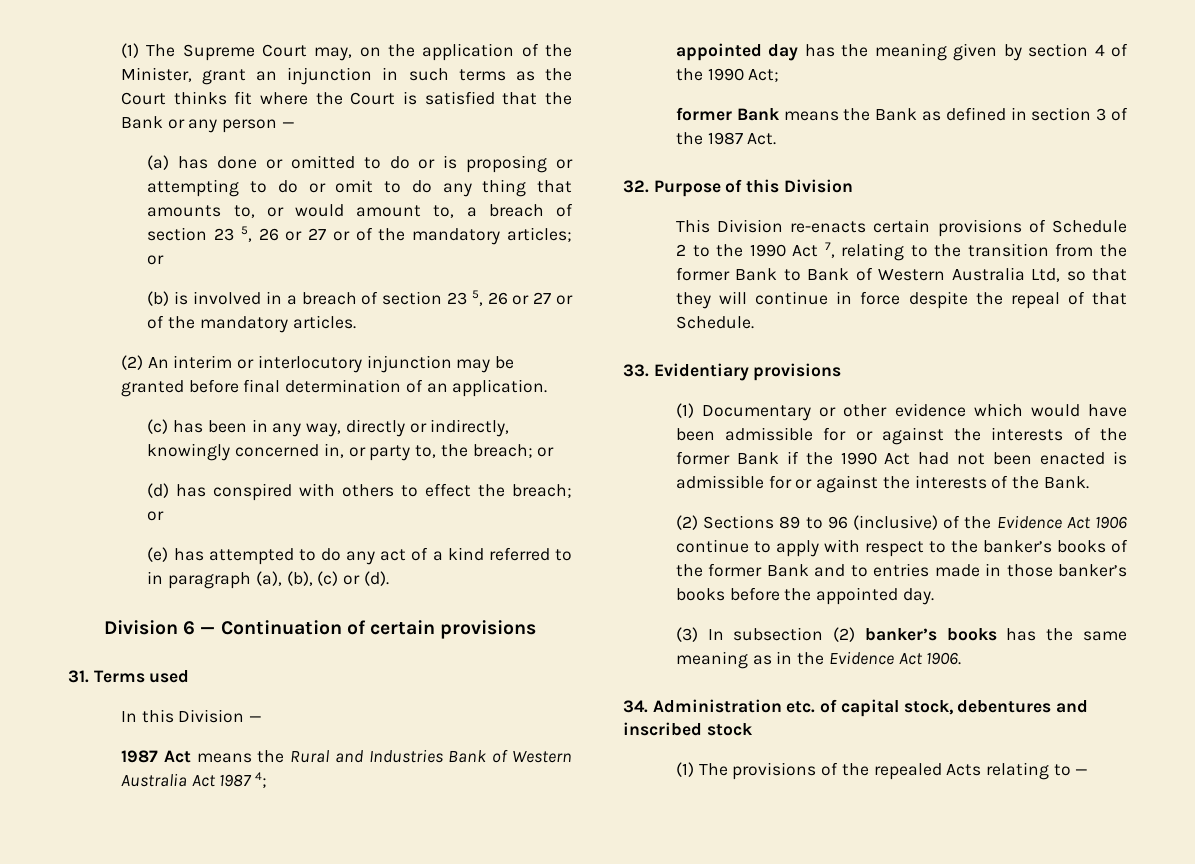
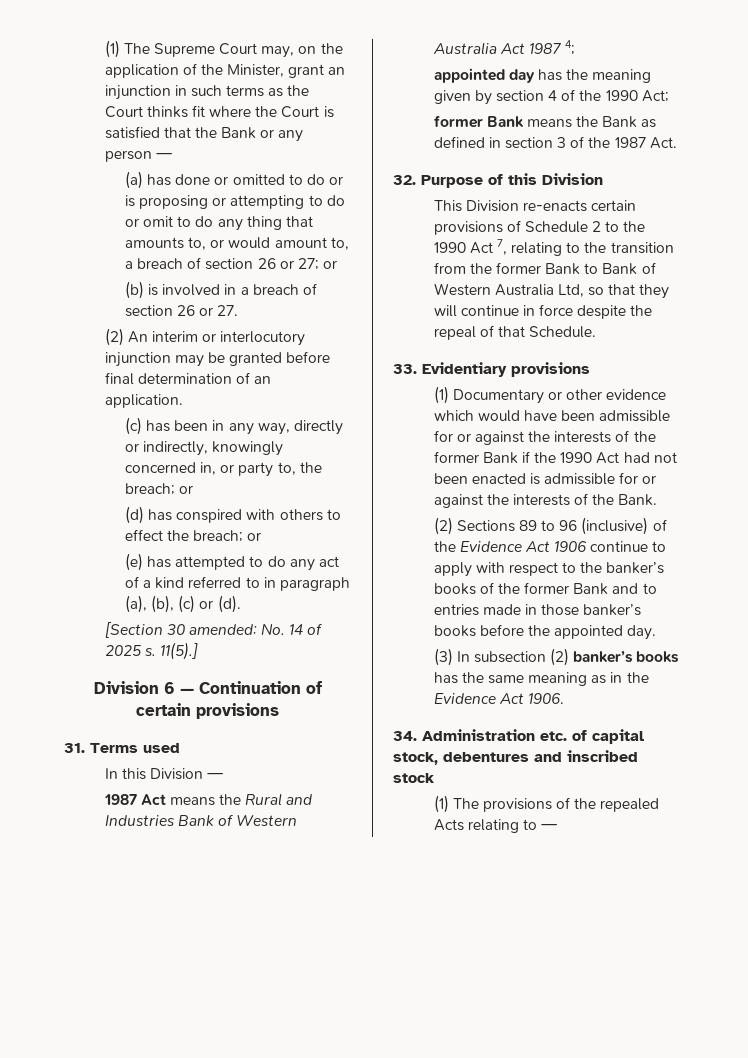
[214,226,572,245] 23 5, 26 or 27 or of the mandatory articles; -> [257,258,319,270] 26 or 27;
[446,290,573,306] [147,315,356,333] 23 5, 26 or 27 or of the mandatory articles. -> [177,305,239,316] 26 or 27.
(389, 578) none -> [104,622,324,638] [104,642,198,660] // [Section 30 amended: No. 14 of 2025 s. 11(5).]

